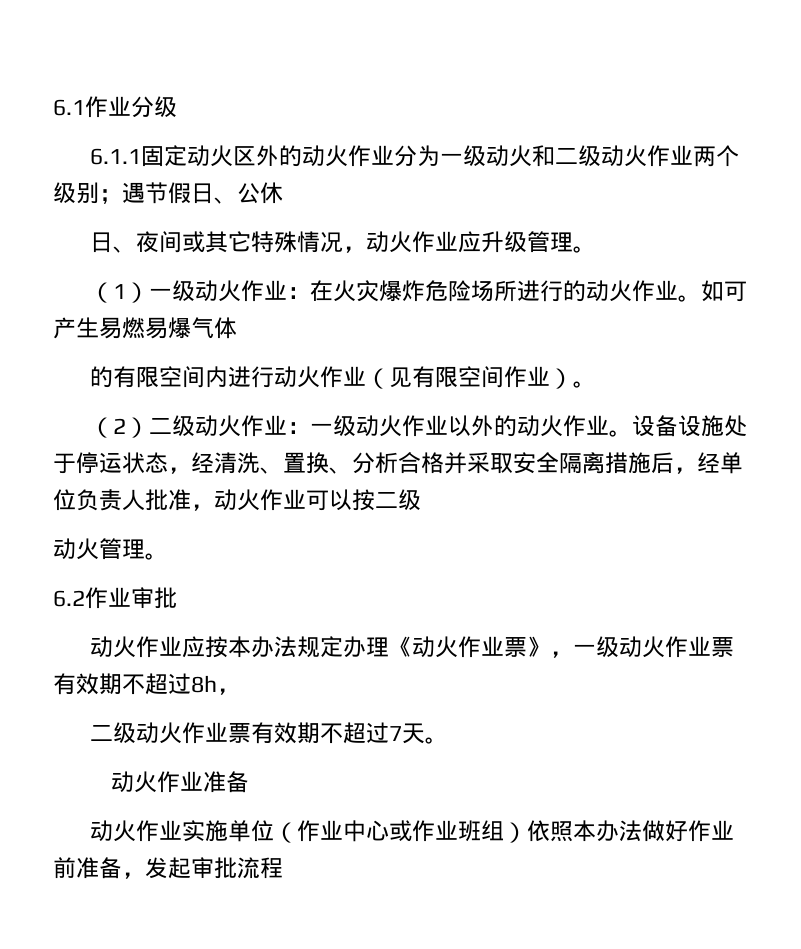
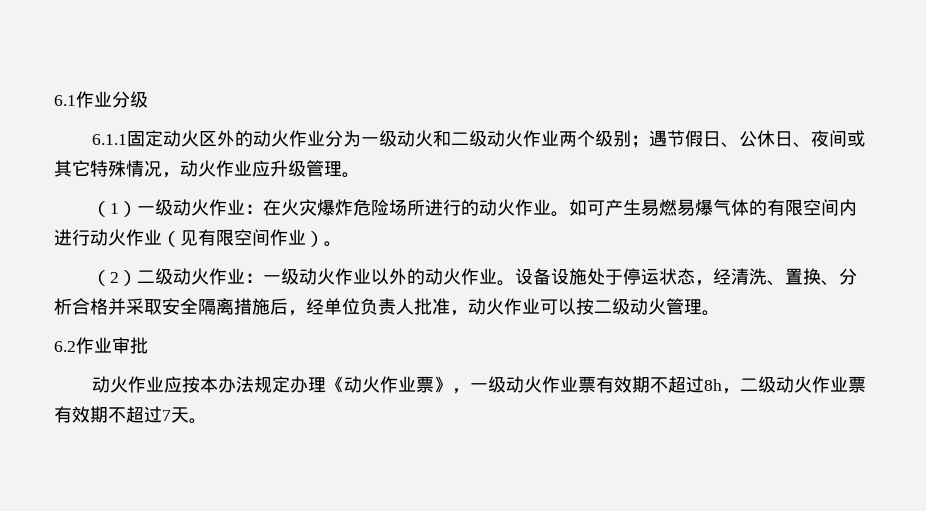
(283, 193) // -> (775, 138) none
(237, 328) // -> (749, 207) none
(421, 500) // -> (630, 306) none
(240, 691) // -> (740, 391) none
[110,771,249,793] [89,820,734,843] [53,857,283,879] // 动火作业准备 // 动火作业实施单位（作业中心或作业班组）依照本办法做好作业前准备，发起审批流程 -> (207, 421) none

